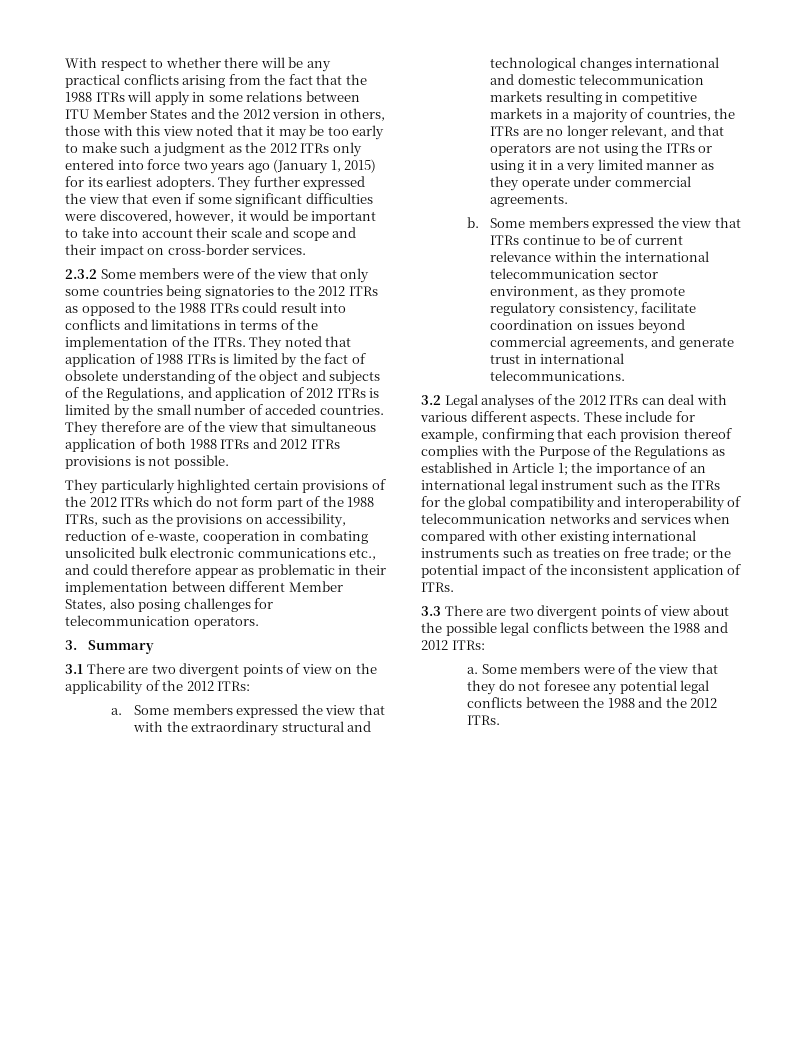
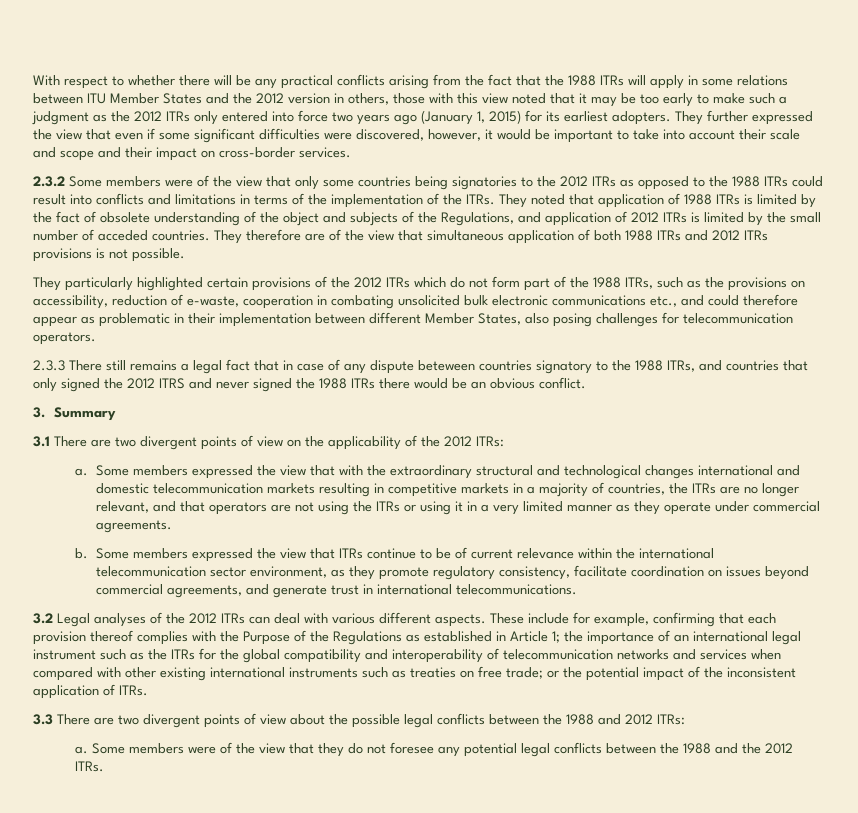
(259, 622) none -> [33,359,808,374] [33,377,586,392] // 2.3.3 There still remains a legal fact that in case of any dispute beteween countries signatory to the 1988 ITRs, and countries that only signed the 2012 ITRS and never signed the 1988 ITRs there would be an obvious conflict.

